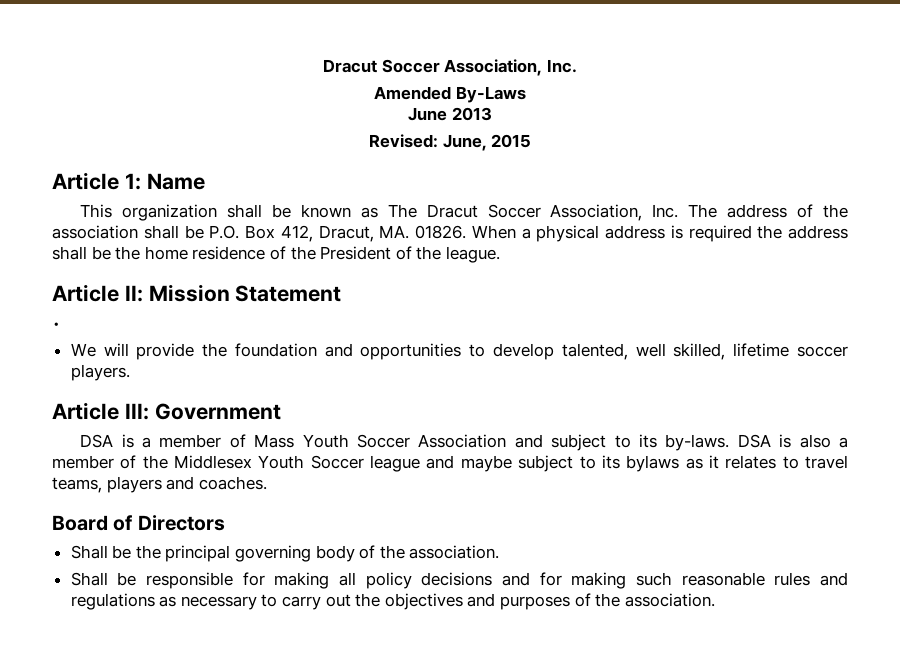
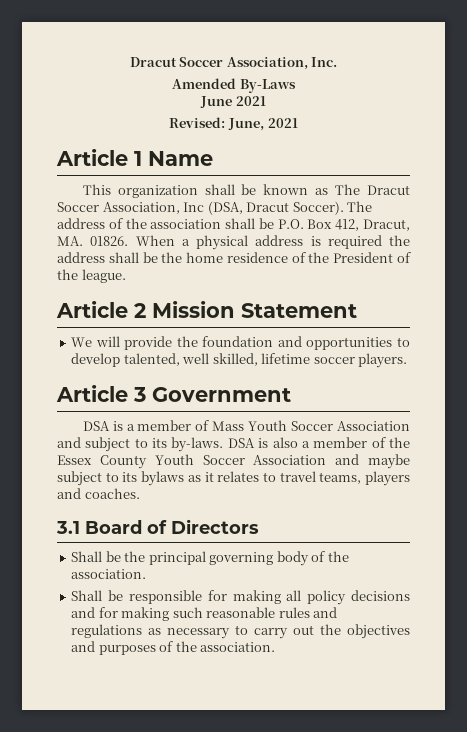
[451,107,492,121] 2013 -> [235,96,266,106] 2021
[491,134,532,148] [52,172,141,190] 2015 // Article 1: -> [267,118,298,128] [56,149,142,166] 2021 // Article 1
[652,204,679,218] Inc. -> [183,201,344,215] Inc (DSA, Dracut Soccer).
[124,285,143,302] II: -> [134,303,146,318] 2
[52,322,61,329] // • -> (357, 310) none
[124,403,149,420] III: -> [133,387,146,402] 3
[174,455,421,472] Middlesex Youth Soccer league -> [57,454,327,469] Essex County Youth Soccer Association
(267, 483) none -> [56,521,80,534] 3.1

